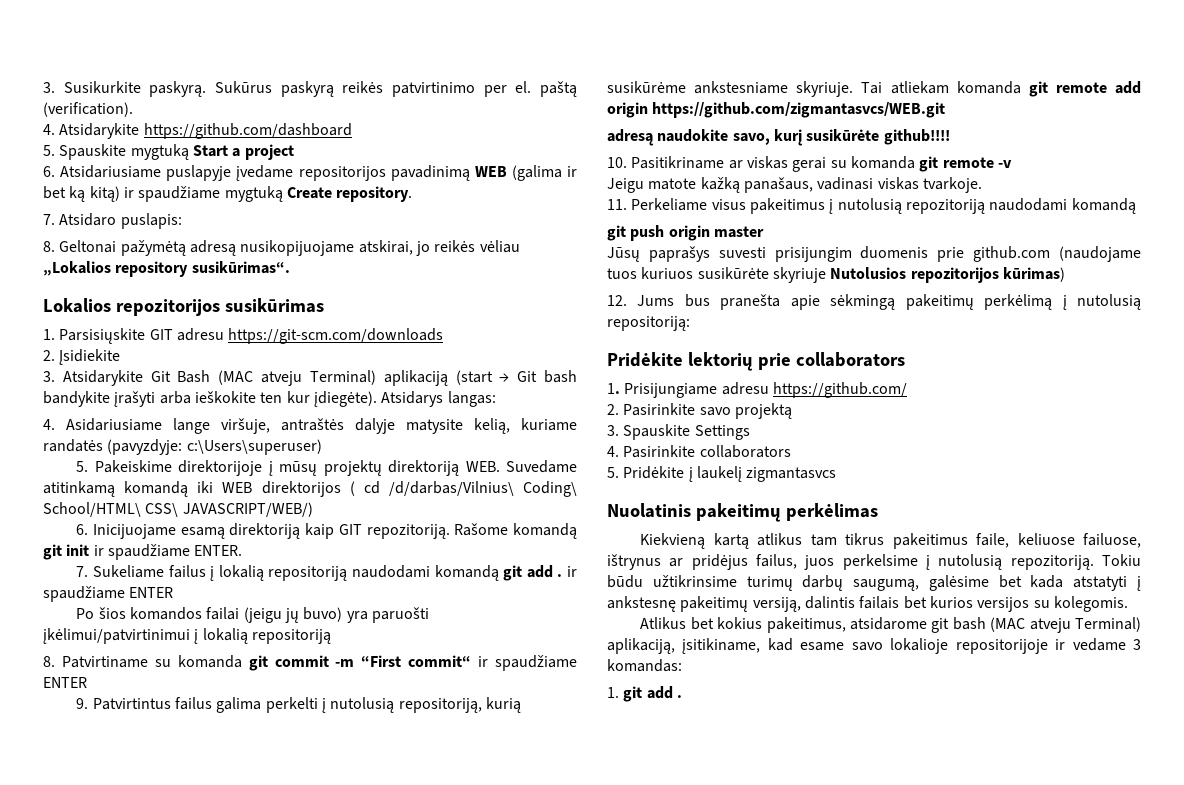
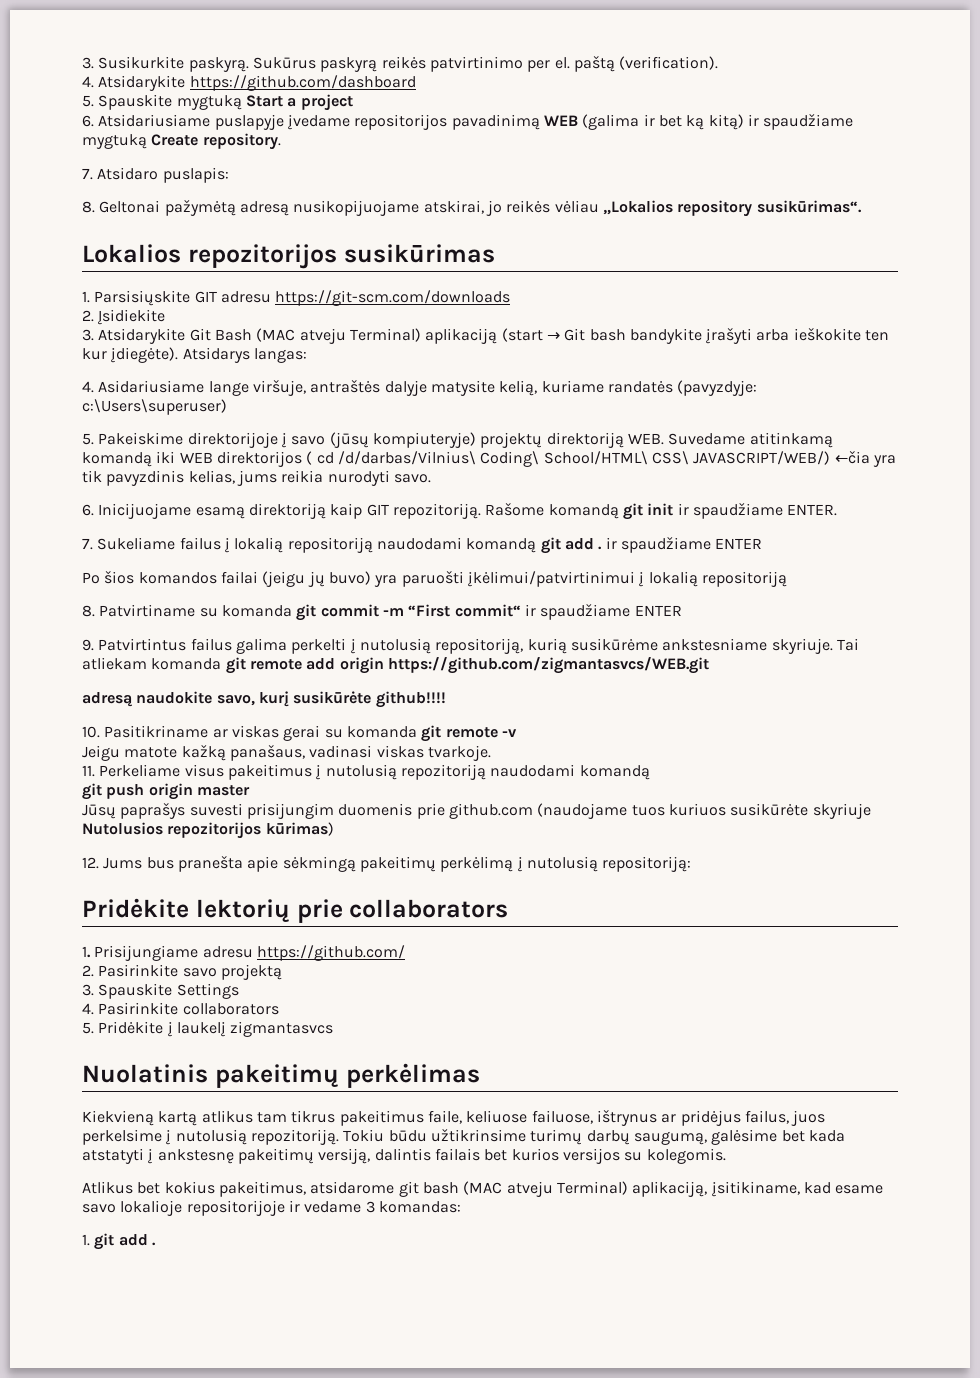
[279,461,318,476] mūsų -> [291,432,476,448] savo (jūsų kompiuteryje)
(313, 509) none -> [834,451,896,467] [82,470,431,486] ←čia yra tik pavyzdinis kelias, jums reikia nurodyti savo.

